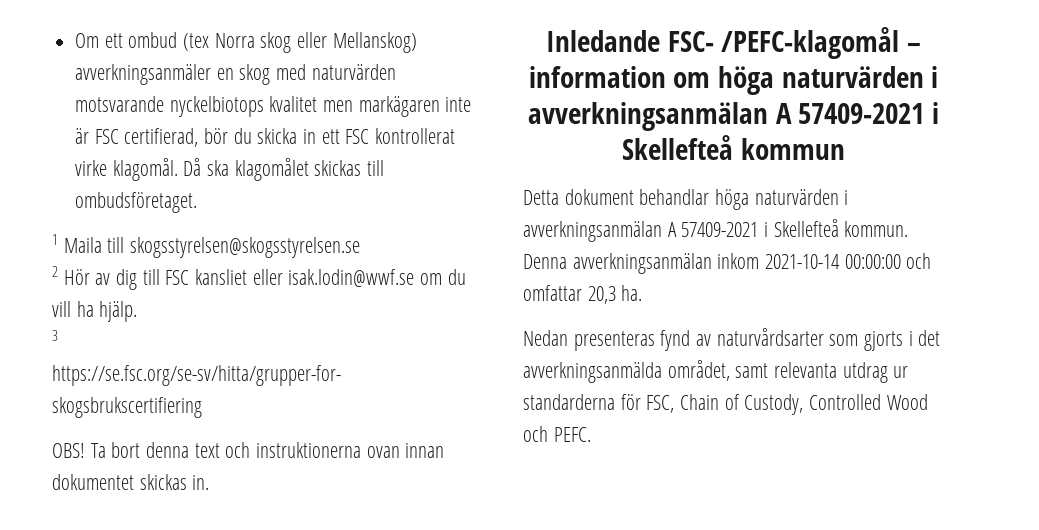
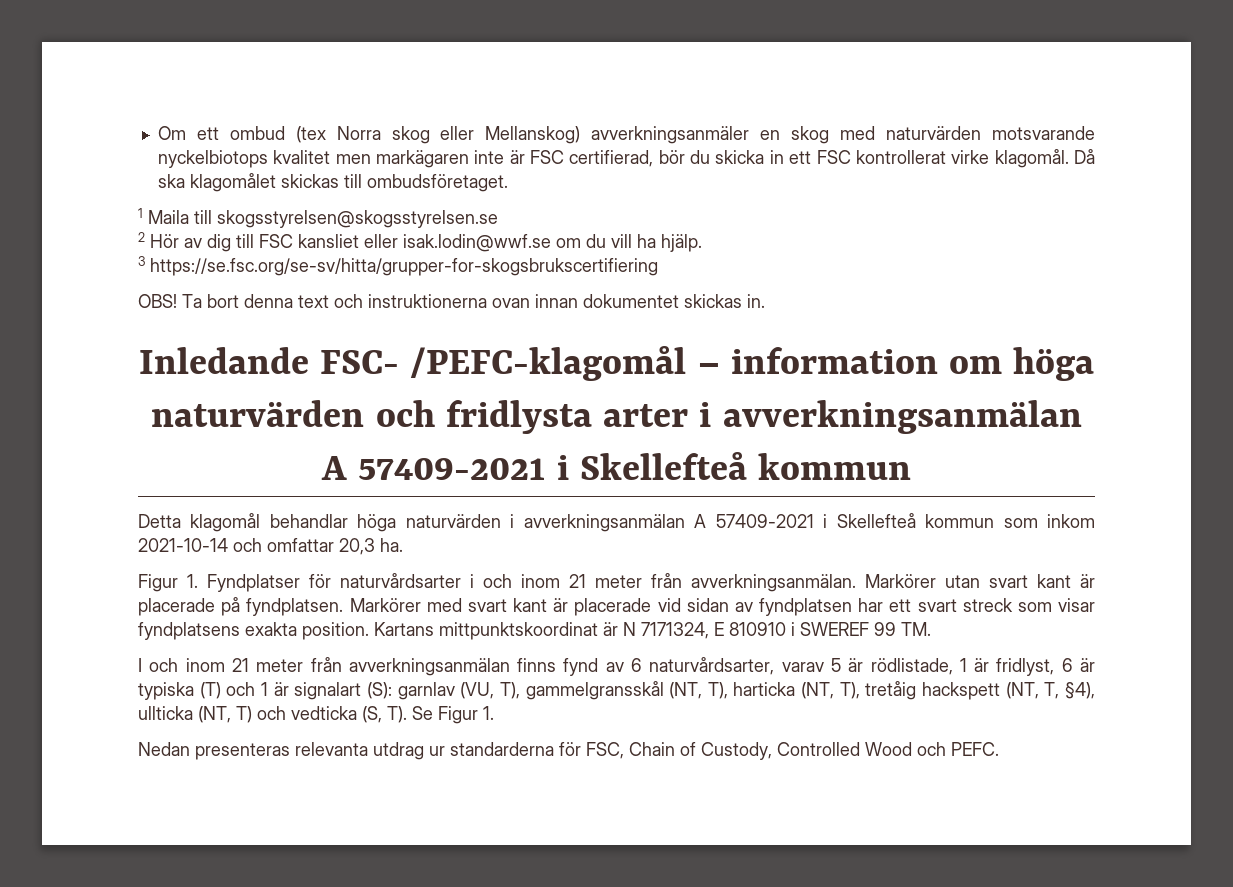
(924, 77) none -> [375,400,689,434] och fridlysta arter
[564,189,634,205] dokument -> [190,513,261,532] klagomål
[844,221,909,237] [523,253,712,274] kommun. Denna avverkningsanmälan -> [925,514,1038,528] kommun som
[844,254,901,269] 00:00:00 -> (228, 545) none
[523,328,941,351] [523,360,769,383] Nedan presenteras fynd av naturvårdsarter som gjorts i det avverkningsanmälda området, samt -> [138,573,1095,592] [138,597,1095,616] [138,622,931,640] [138,657,1095,676] [138,681,1095,700] [138,706,494,724] [138,742,290,760] Figur 1. Fyndplatser för naturvårdsarter i och inom 21 meter från avverkningsanmälan. Markörer utan svart kant är placerade på fyndplatsen. Markörer med svart kant är placerade vid sidan av fyndplatsen har ett svart streck som visar fyndplatsens exakta position. Kartans mittpunktskoordinat är N 7171324, E 810910 i SWEREF 99 TM. // I och inom 21 meter från avverkningsanmälan finns fynd av 6 naturvårdsarter, varav 5 är rödlistade, 1 är fridlyst, 6 är typiska (T) och 1 är signalart (S): garnlav (VU, T), gammelgransskål (NT, T), harticka (NT, T), tretåig hackspett (NT, T, §4), ullticka (NT, T) och vedticka (S, T). Se Figur 1. // Nedan presenteras

